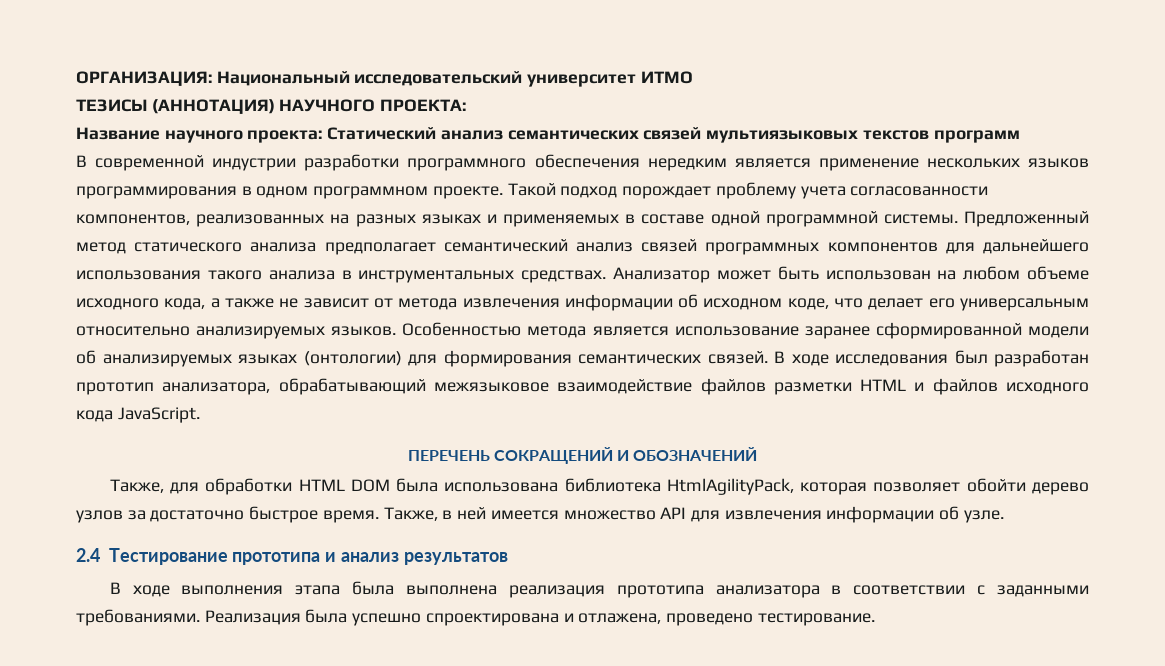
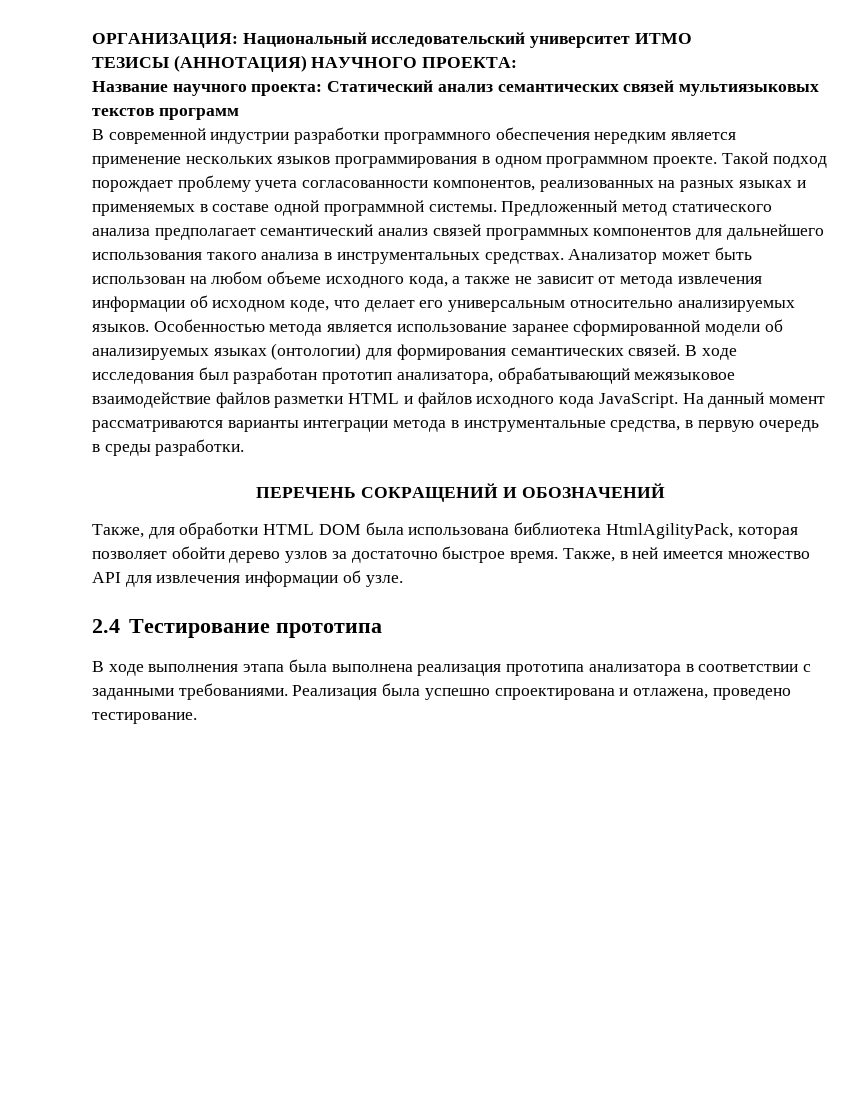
(200, 415) none -> [682,392,825,408] [92,420,819,432] [92,439,245,456] На данный момент рассматриваются варианты интеграции метода в инструментальные средства, в первую очередь в среды разработки.
[325,552,508,565] и анализ результатов -> (382, 630) none

